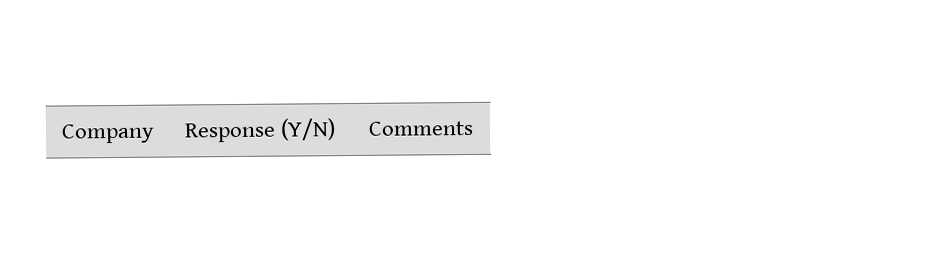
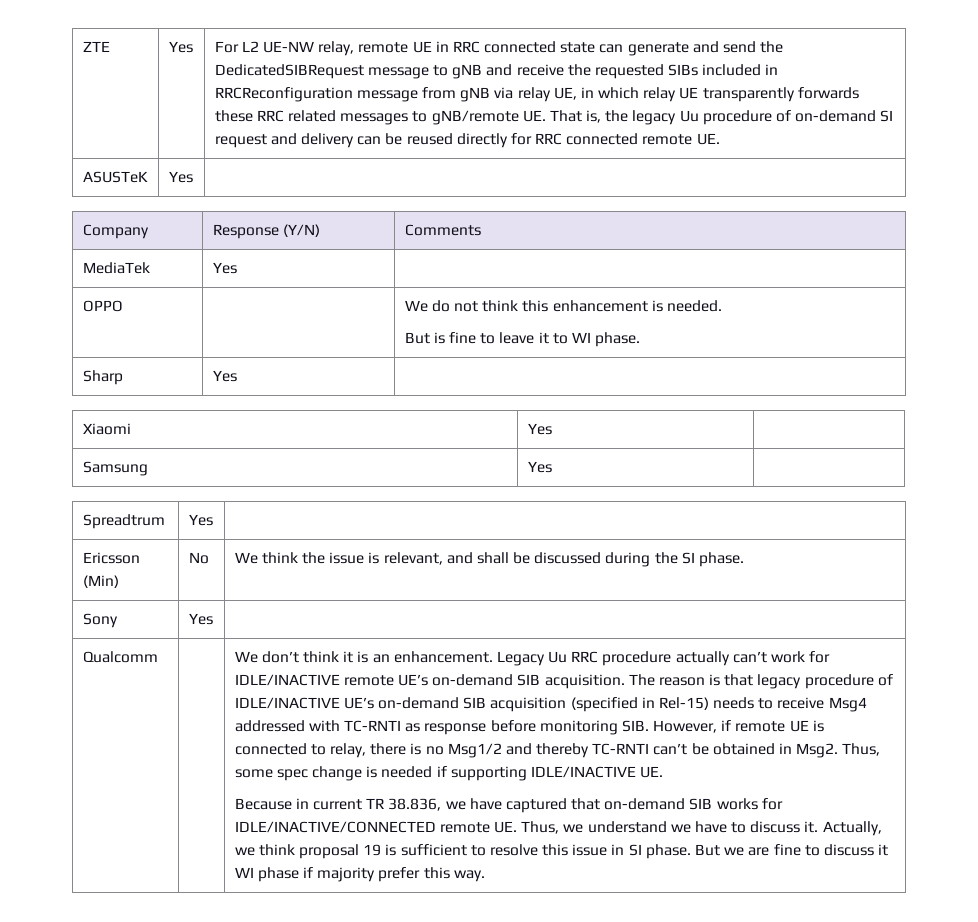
[60,123,155,144] [183,118,336,143] [367,120,474,136] Company | Response (Y/N) | Comments -> [82,41,110,52] [168,41,193,53] [214,41,784,56] [214,64,779,79] [214,87,859,102] [214,110,894,125] [214,133,720,148] [82,171,148,183] [168,171,193,183] [82,224,149,239] [212,224,320,239] [404,224,481,236] [82,262,150,274] [212,262,237,274] [82,300,123,312] [404,300,722,312] [404,332,641,347] [82,370,123,385] [212,370,237,382] [82,423,131,435] [527,423,552,435] [82,461,148,476] [527,461,552,473] [82,514,165,529] [188,514,213,526] [82,552,140,564] [82,575,119,588] [188,552,209,564] [234,552,745,567] [82,613,118,628] [188,613,213,625] [82,651,158,663] [234,651,831,666] [234,674,893,689] [234,697,867,712] [234,720,824,735] [234,743,881,758] [234,766,664,781] [234,798,783,813] [234,821,882,836] [234,844,889,859] [234,867,485,882] ZTE | Yes | For L2 UE-NW relay, remote UE in RRC connected state can generate and send the DedicatedSIBRequest message to gNB and receive the requested SIBs included in RRCReconfiguration message from gNB via relay UE, in which relay UE transparently forwards these RRC related messages to gNB/remote UE. That is, the legacy Uu procedure of on-demand SI request and delivery can be reused directly for RRC connected remote UE. // ASUSTeK | Yes | // Company | Response (Y/N) | Comments // MediaTek | Yes | // OPPO | | We do not think this enhancement is needed. // But is fine to leave it to WI phase. // Sharp | Yes | // Xiaomi | Yes | // Samsung | Yes | // Spreadtrum | Yes | // Ericsson (Min) | No | We think the issue is relevant, and shall be discussed during the SI phase. // Sony | Yes | // Qualcomm | | We don’t think it is an enhancement. Legacy Uu RRC procedure actually can’t work for IDLE/INACTIVE remote UE’s on-demand SIB acquisition. The reason is that legacy procedure of IDLE/INACTIVE UE’s on-demand SIB acquisition (specified in Rel-15) needs to receive Msg4 addressed with TC-RNTI as response before monitoring SIB. However, if remote UE is connected to relay, there is no Msg1/2 and thereby TC-RNTI can’t be obtained in Msg2. Thus, some spec change is needed if supporting IDLE/INACTIVE UE. // Because in current TR 38.836, we have captured that on-demand SIB works for IDLE/INACTIVE/CONNECTED remote UE. Thus, we understand we have to discuss it. Actually, we think proposal 19 is sufficient to resolve this issue in SI phase. But we are fine to discuss it WI phase if majority prefer this way.

